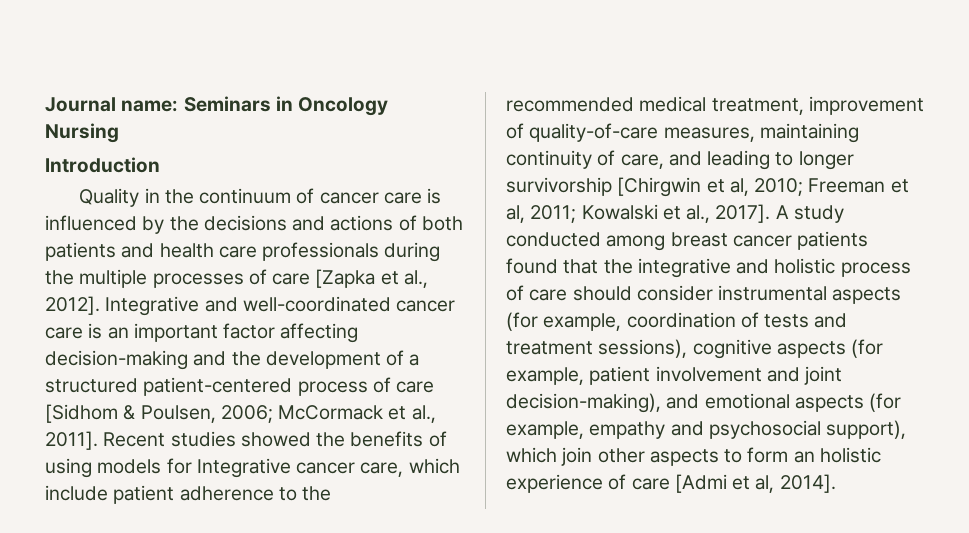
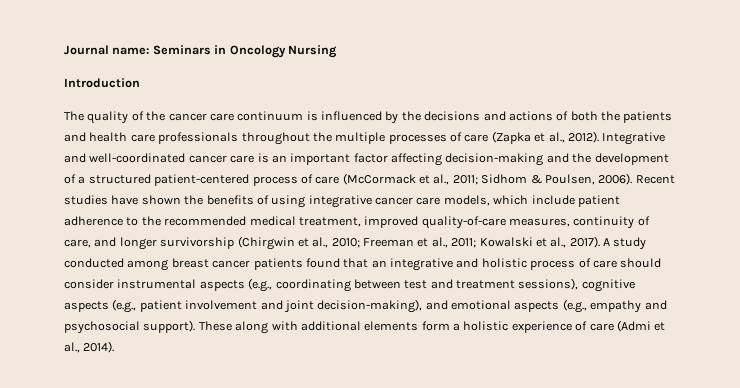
[79,188,422,207] Quality in the continuum of cancer care -> [64,111,304,124] The quality of the cancer care continuum
(463, 223) none -> [601,111,620,121] the
[384,242,441,262] during -> [241,132,310,145] throughout
[315,269,428,288] [45,296,100,315] [Zapka et al., 2012]. -> [491,131,599,144] (Zapka et al., 2012).
[45,404,436,423] [45,431,447,450] [45,458,404,478] [Sidhom & Poulsen, 2006; McCormack et al., 2011]. Recent studies showed the benefits of using models for Integrative cancer care, -> [342,173,675,185] [64,195,490,208] (McCormack et al., 2011; Sidhom & Poulsen, 2006). Recent studies have shown the benefits of using integrative cancer care models,
[808,96,924,115] [506,123,524,139] improvement of -> [364,216,419,228] improved
[759,123,859,143] maintaining -> (570, 222) none
[707,150,854,170] [506,177,749,197] leading to longer survivorship [Chirgwin et al, -> [119,236,329,250] longer survivorship (Chirgwin et al.,
[506,205,525,223] al, -> [431,237,448,248] al.,
[715,204,771,223] 2017]. -> [569,236,600,248] 2017).
[603,259,633,274] the -> [371,260,387,268] an
[506,312,810,331] (for example, coordination of tests -> [248,278,428,292] (e.g., coordinating between test
[851,339,884,358] [506,367,584,385] (for example, -> [112,299,137,313] (e.g.,
[869,393,902,412] [506,421,584,439] (for example, -> [562,299,587,313] (e.g.,
[826,420,907,439] [506,447,881,466] [506,474,836,493] support), which join other aspects to form an holistic experience of care [Admi et al, 2014]. -> [143,320,666,334] [64,341,115,353] support). These along with additional elements form a holistic experience of care (Admi et al., 2014).

